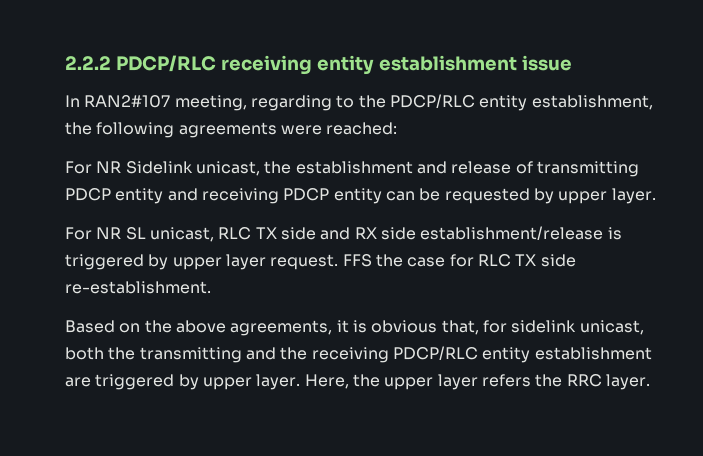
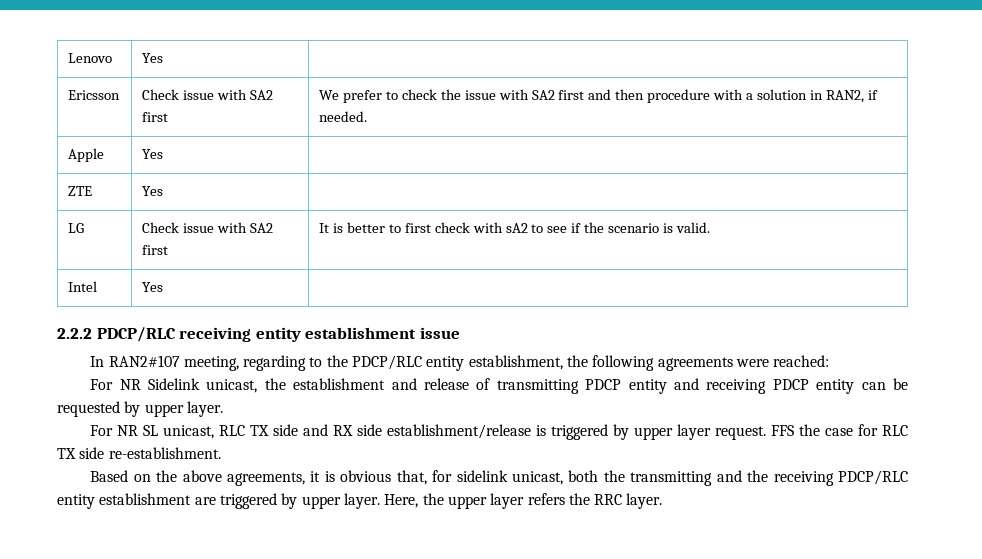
(65, 63) none -> [68,53,113,63] [142,53,164,63] [68,90,121,100] [142,89,273,100] [142,112,169,122] [319,89,878,103] [319,111,368,122] [68,148,105,162] [142,149,164,159] [68,186,93,196] [142,186,164,196] [68,223,85,233] [142,222,273,233] [142,245,169,255] [319,222,710,233] [68,281,98,292] [142,282,164,292] Lenovo | Yes | // Ericsson | Check issue with SA2 first | We prefer to check the issue with SA2 first and then procedure with a solution in RAN2, if needed. // Apple | Yes | // ZTE | Yes | // LG | Check issue with SA2 first | It is better to first check with sA2 to see if the scenario is valid. // Intel | Yes | //

